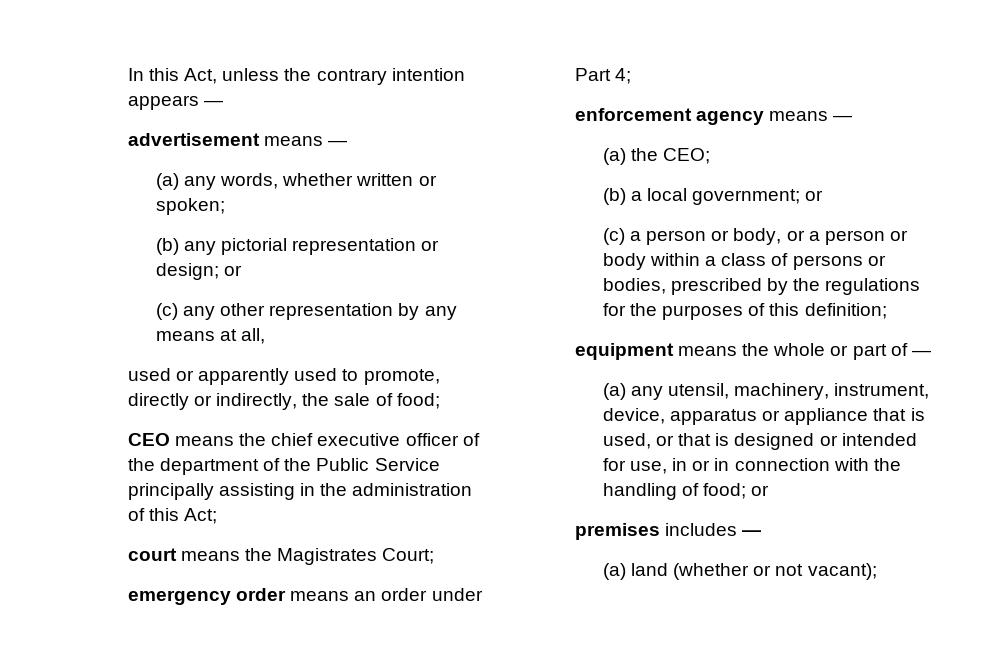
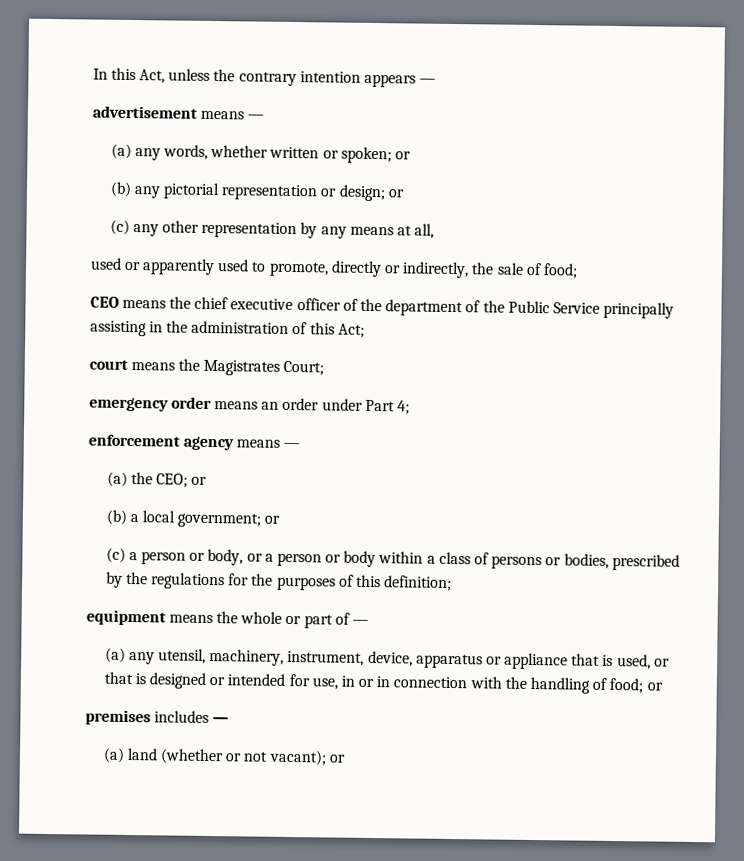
(225, 206) none -> [394,151,411,160] or
(711, 156) none -> [191,476,208,485] or
(877, 571) none -> [328,754,345,763] or

